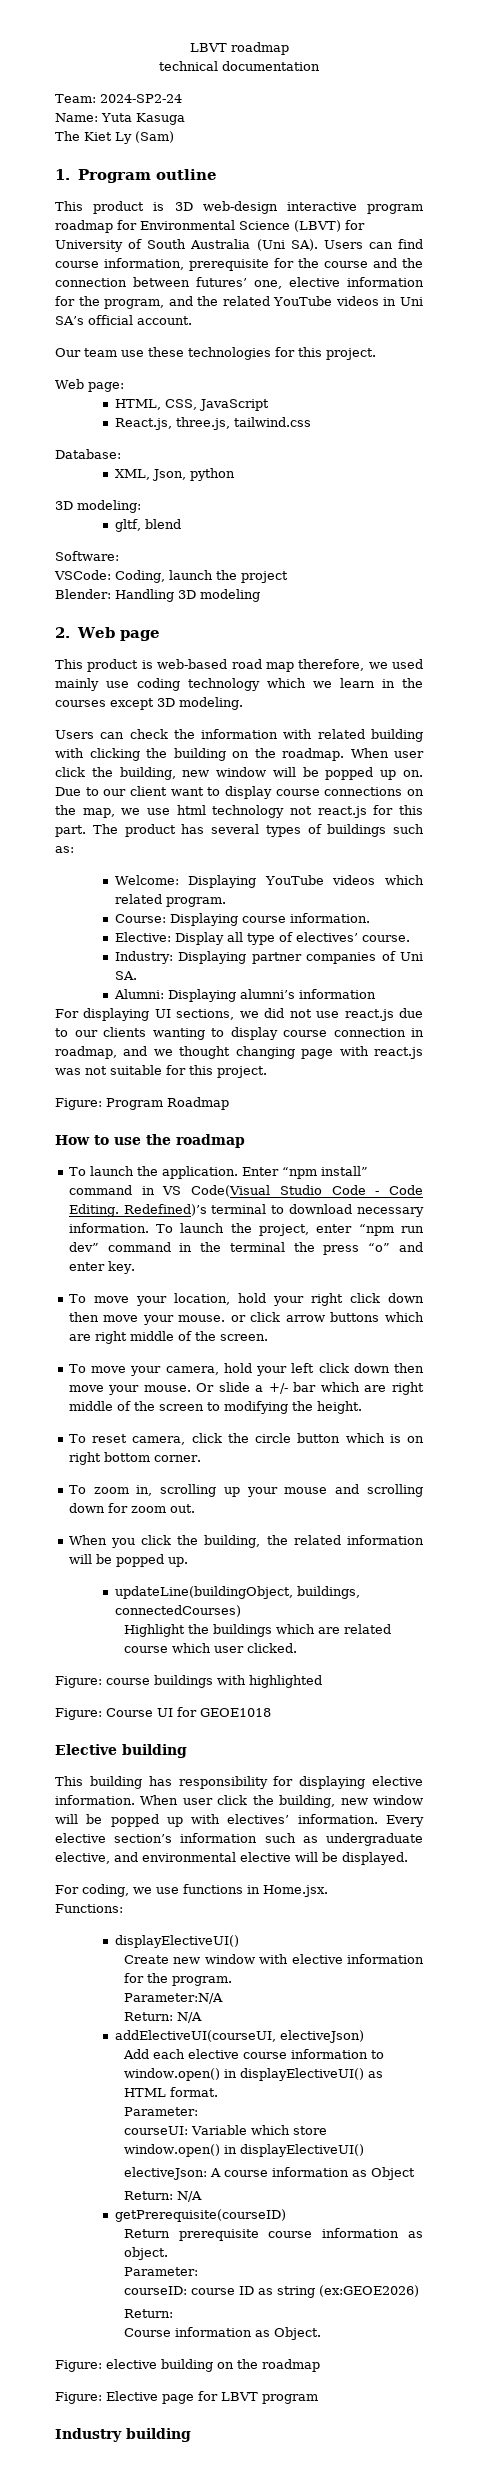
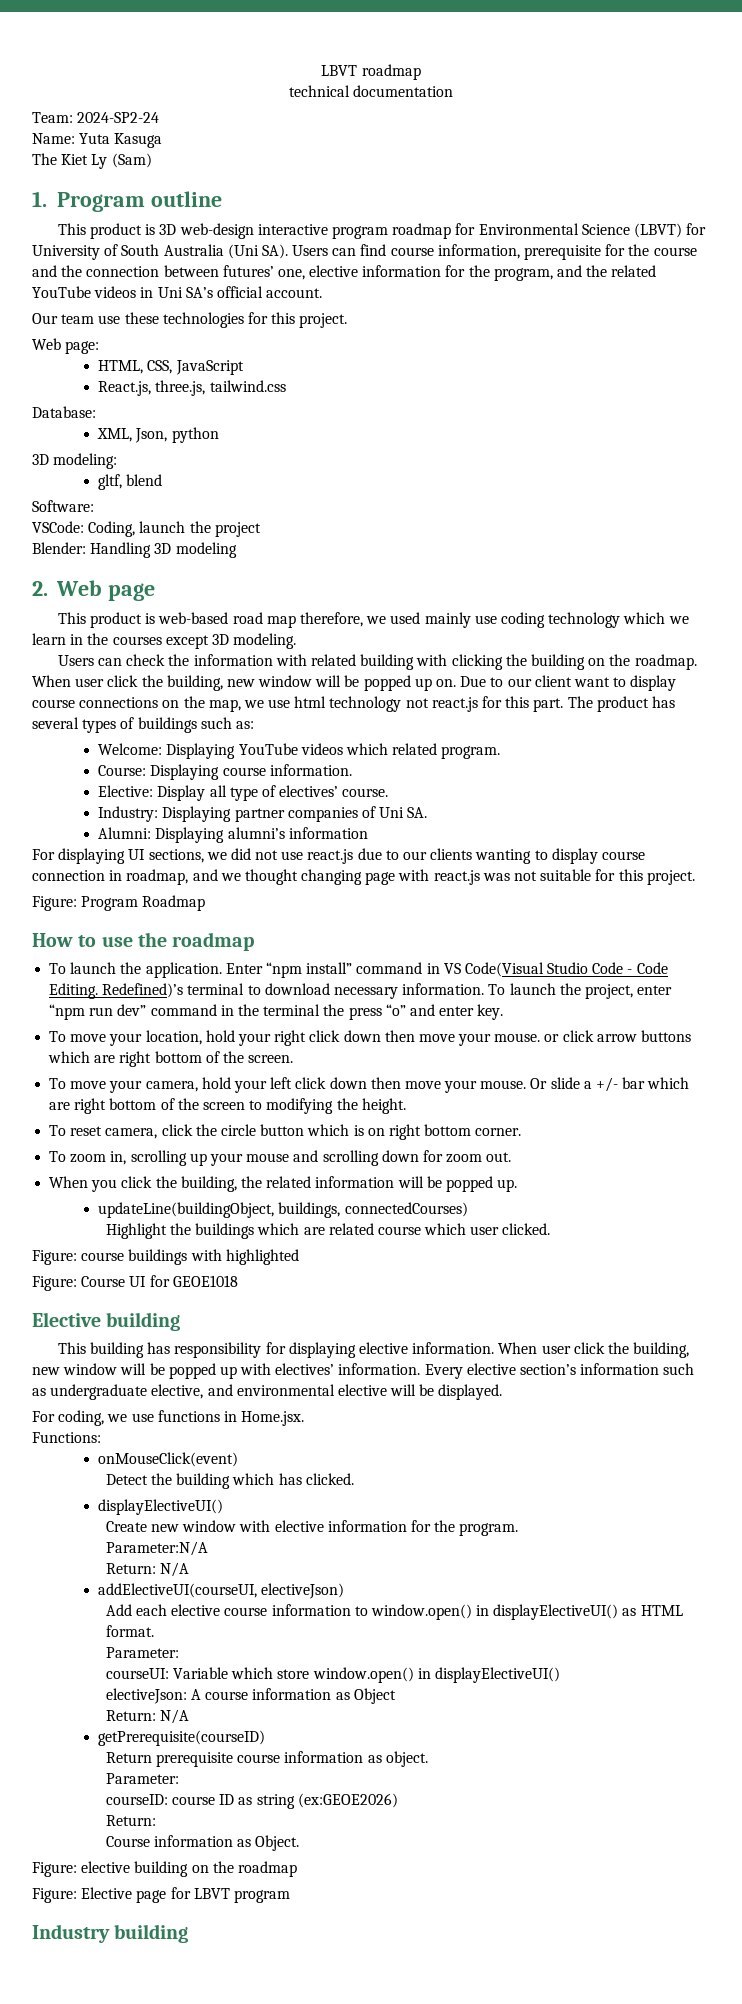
[129,1331,174,1341] middle -> [154,1051,202,1063] bottom
[68,1401,113,1411] middle -> [109,1098,157,1110] bottom
(123, 1908) none -> [98,1452,239,1467] [105,1473,354,1489] // onMouseClick(event) // Detect the building which has clicked.

